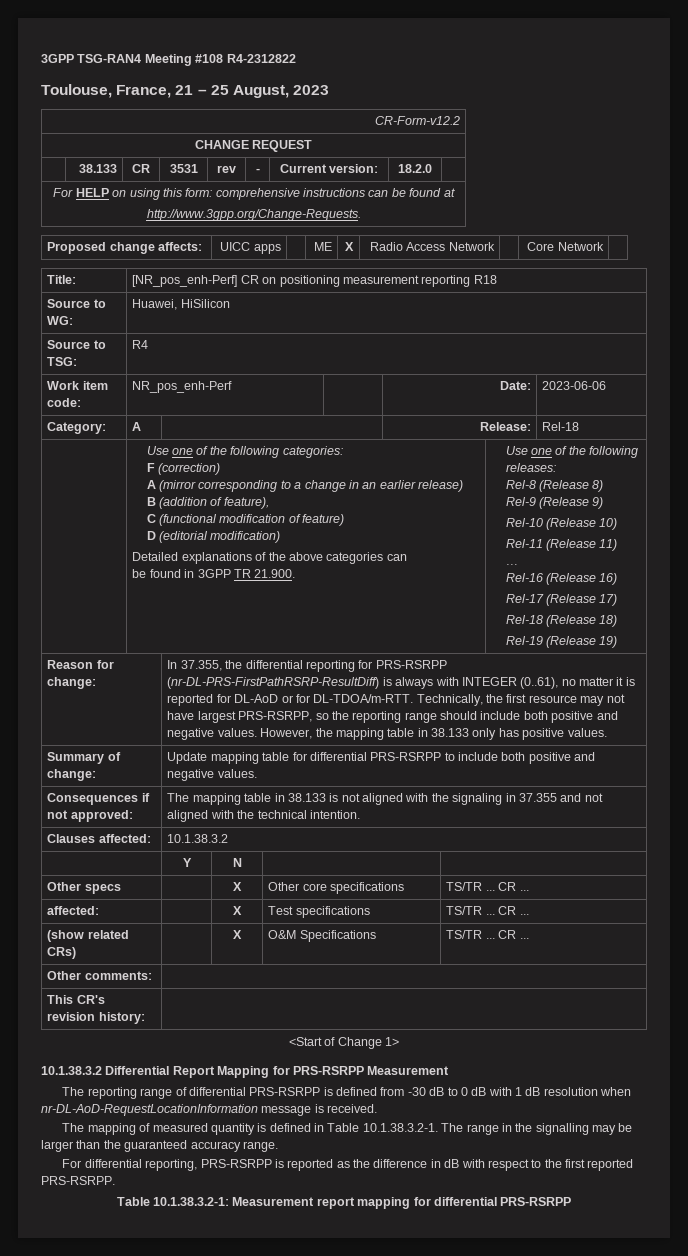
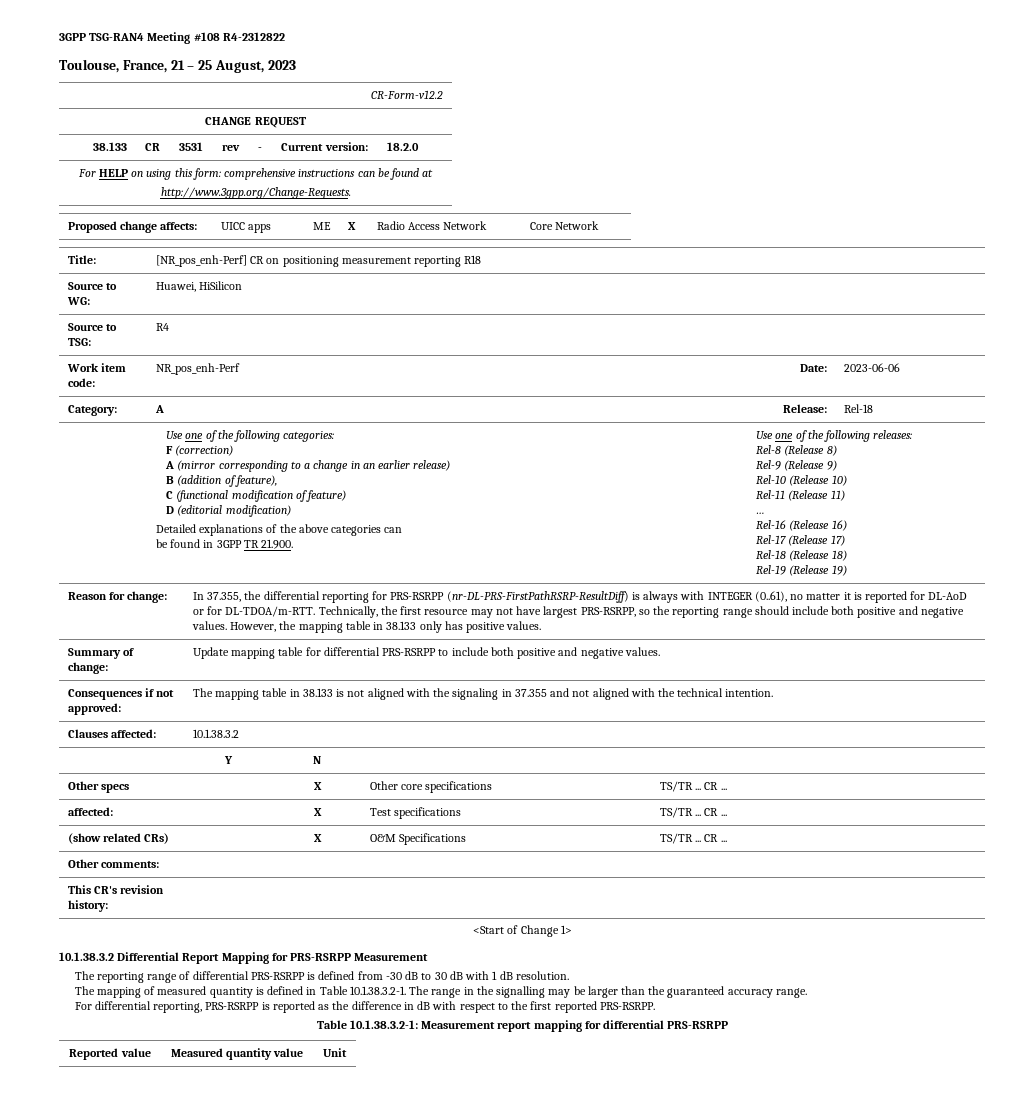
[460,1087,468,1096] 0 -> [434,972,447,980] 30
[543,1087,632,1096] [41,1104,378,1116] resolution when nr-DL-AoD-RequestLocationInformation message is received. -> [515,971,569,980] resolution.
(572, 1201) none -> [69,1048,151,1060] [170,1048,304,1060] [323,1048,347,1057] // Reported value | Measured quantity value | Unit

